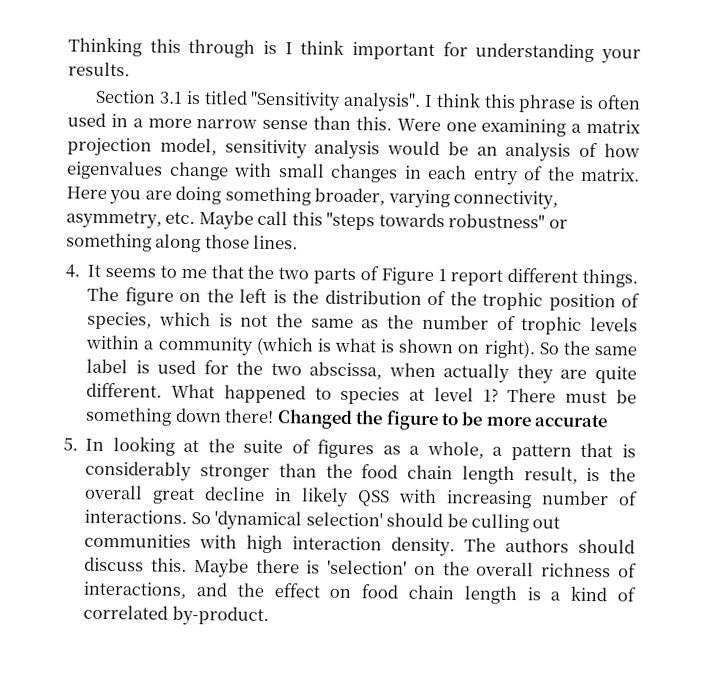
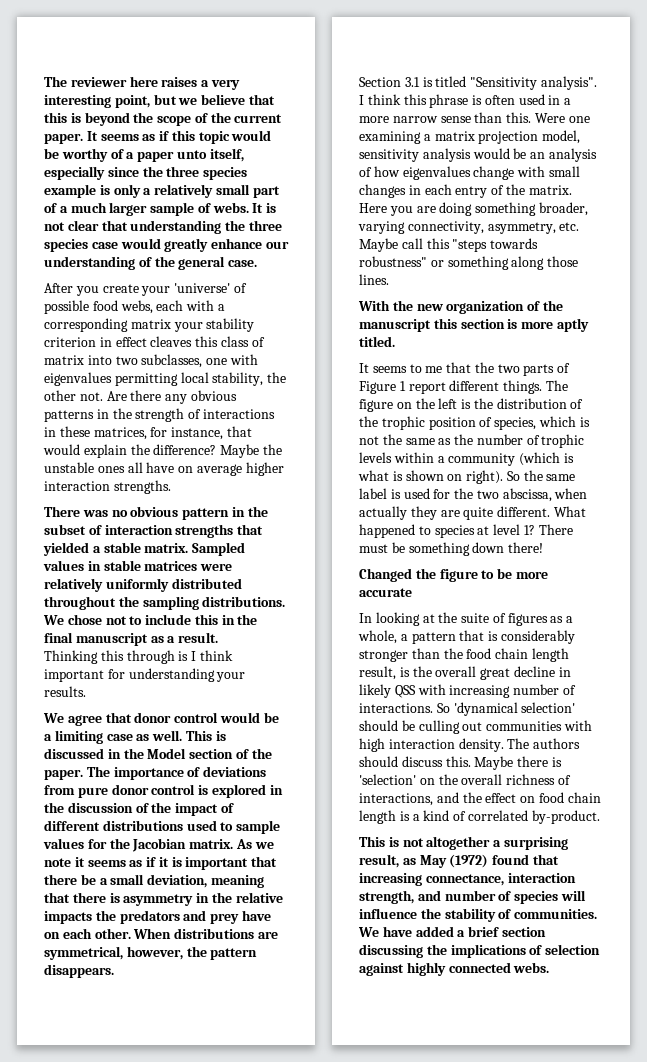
(68, 47) none -> [44,76,240,90] [44,94,275,108] [44,112,283,126] [44,130,272,144] [44,148,244,162] [44,166,248,180] [44,184,280,198] [44,202,277,216] [44,220,282,234] [44,238,289,252] [44,256,258,270] [44,283,247,296] [44,300,225,314] [44,318,255,332] [44,336,265,347] [44,354,258,368] [44,372,287,386] [44,390,237,404] [44,408,275,422] [44,426,252,440] [43,444,282,458] [44,462,284,476] [44,480,171,494] [44,506,268,520] [44,524,264,538] [43,542,246,556] [43,560,233,571] [44,578,242,592] [44,596,286,610] [43,614,258,625] [44,632,219,646] The reviewer here raises a very interesting point, but we believe that this is beyond the scope of the current paper. It seems as if this topic would be worthy of a paper unto itself, especially since the three species example is only a relatively small part of a much larger sample of webs. It is not clear that understanding the three species case would greatly enhance our understanding of the general case. // After you create your 'universe' of possible food webs, each with a corresponding matrix your stability criterion in effect cleaves this class of matrix into two subclasses, one with eigenvalues permitting local stability, the other not. Are there any obvious patterns in the strength of interactions in these matrices, for instance, that would explain the difference? Maybe the unstable ones all have on average higher interaction strengths. // There was no obvious pattern in the subset of interaction strengths that yielded a stable matrix. Sampled values in stable matrices were relatively uniformly distributed throughout the sampling distributions. We chose not to include this in the final manuscript as a result. //
(130, 69) none -> [43,712,279,726] [44,730,226,744] [44,748,272,759] [44,766,267,780] [44,784,283,798] [44,802,234,816] [44,820,281,834] [43,838,274,852] [44,856,278,870] [44,874,264,888] [44,892,283,906] [44,910,271,924] [44,928,278,939] [44,946,258,960] [44,964,114,978] // We agree that donor control would be a limiting case as well. This is discussed in the Model section of the paper. The importance of deviations from pure donor control is explored in the discussion of the impact of different distributions used to sample values for the Jacobian matrix. As we note it seems as if it is important that there be a small deviation, meaning that there is asymmetry in the relative impacts the predators and prey have on each other. When distributions are symmetrical, however, the pattern disappears.
[65,264,80,278] 4. -> [358,300,563,314] [359,318,589,332] [359,336,395,347] With the new organization of the manuscript this section is more aptly titled. //
(275, 416) none -> (544, 547) //
[63,437,78,451] 5. -> (412, 592) none
(269, 615) none -> [359,836,568,850] [359,854,559,868] [359,873,576,886] [359,890,586,904] [359,908,598,922] [358,926,546,937] [359,944,601,958] [359,962,550,976] // This is not altogether a surprising result, as May (1972) found that increasing connectance, interaction strength, and number of species will influence the stability of communities. We have added a brief section discussing the implications of selection against highly connected webs.

